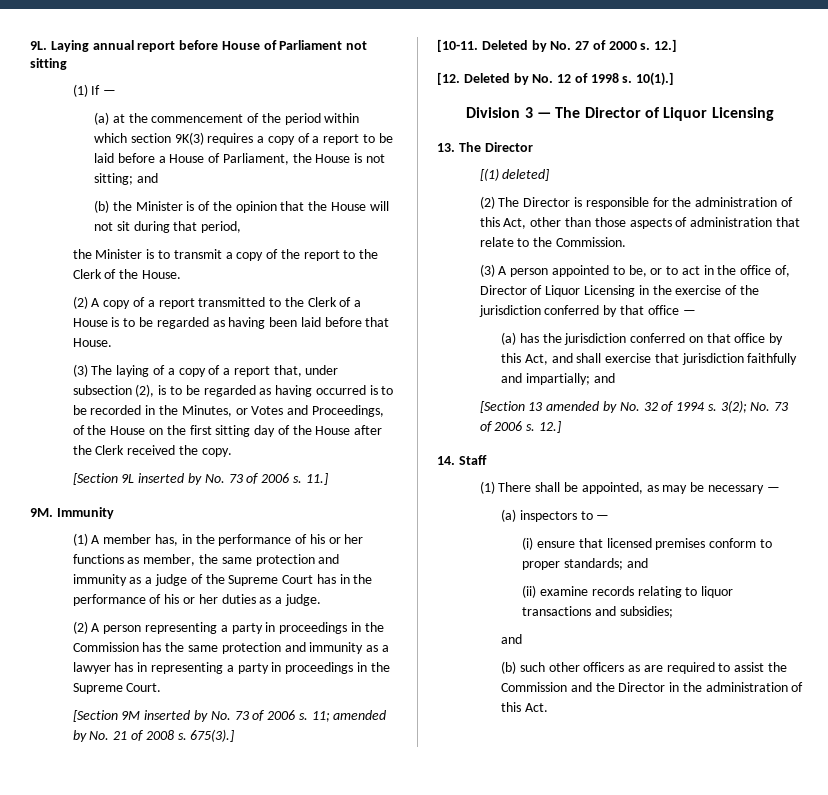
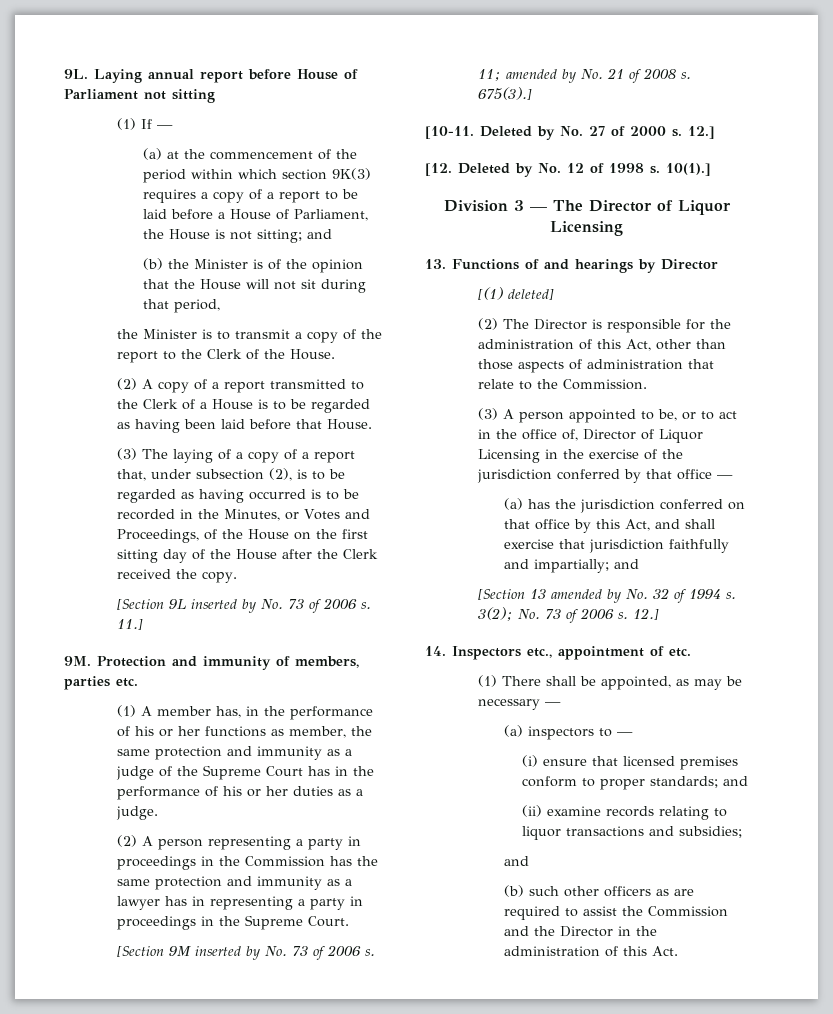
[56,507,114,519] Immunity -> [97,656,359,670] [64,676,138,690] Protection and immunity of members, parties etc.
[458,142,481,152] The -> [452,259,656,273] Functions of and hearings by
[458,455,487,465] Staff -> [452,646,691,660] Inspectors etc., appointment of etc.

